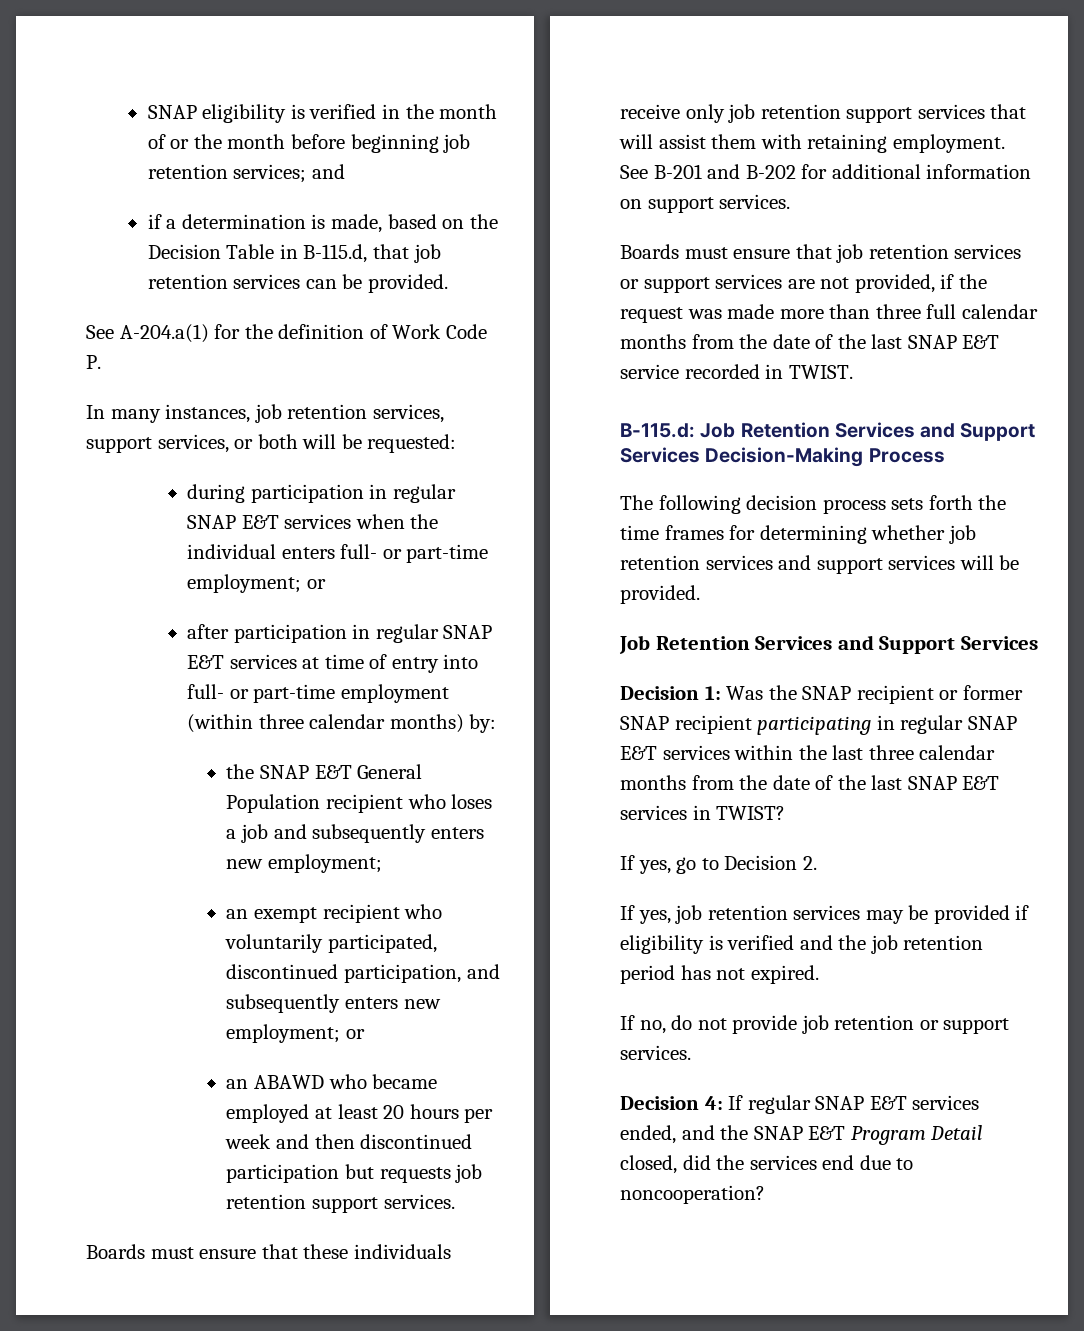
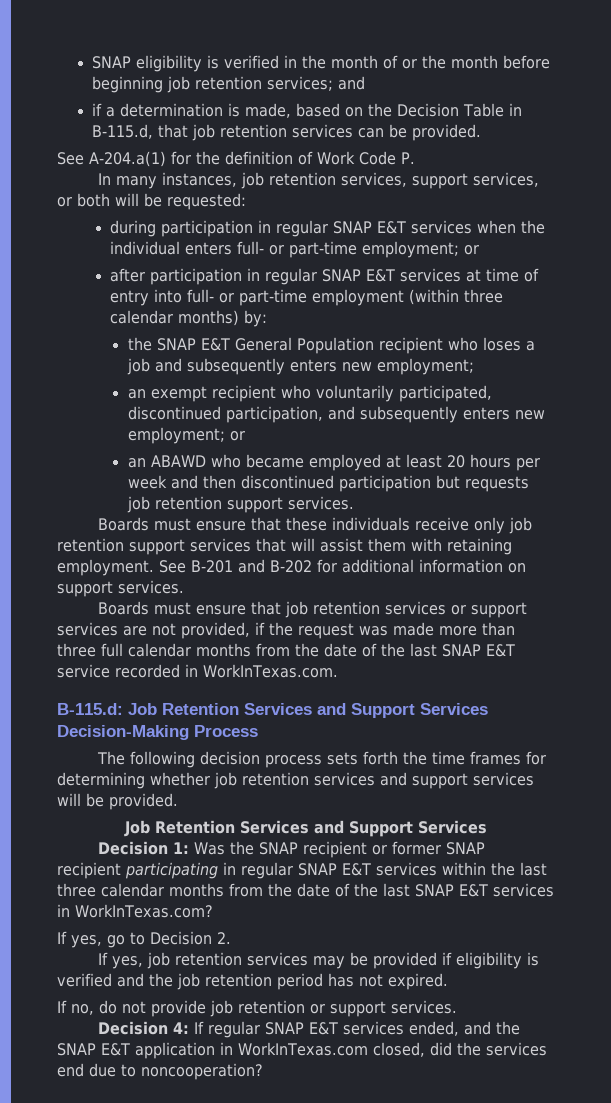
[788,365,853,379] TWIST. -> [203,664,338,678] WorkInTexas.com.
[716,806,786,820] TWIST? -> [75,904,213,918] WorkInTexas.com?
[850,1125,983,1145] Program Detail -> [135,1042,368,1059] application in WorkInTexas.com

